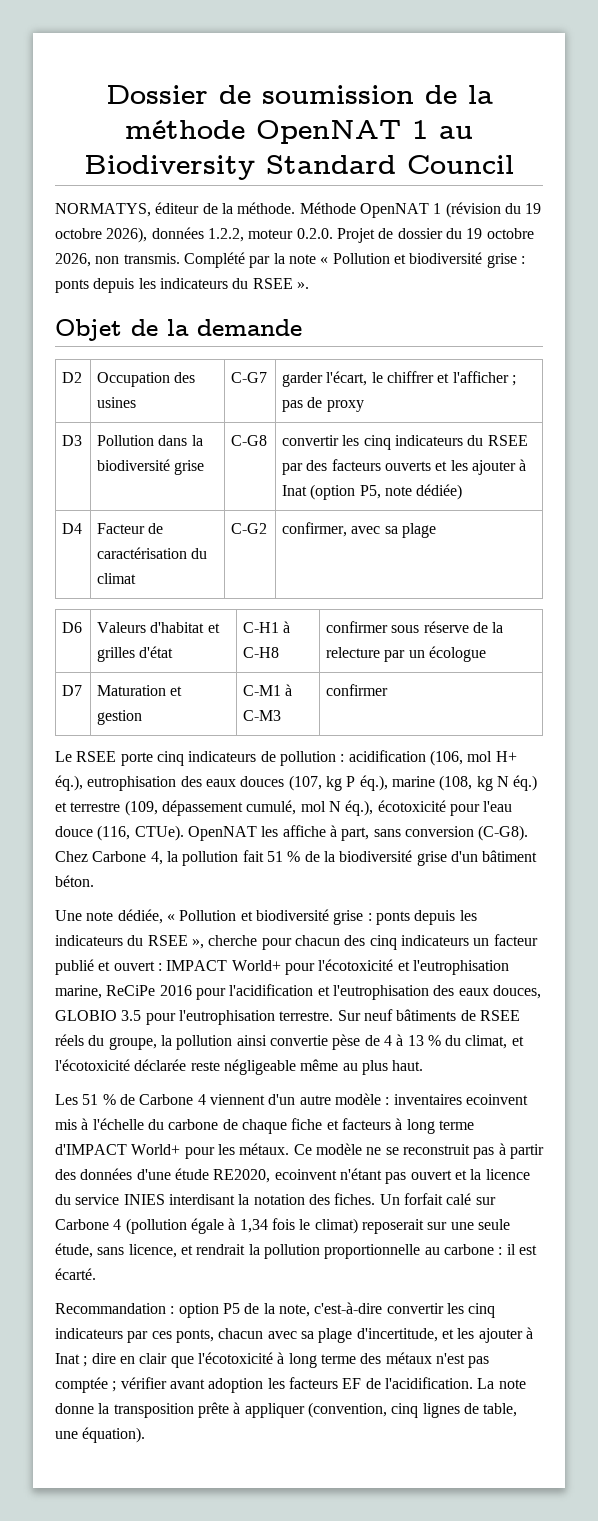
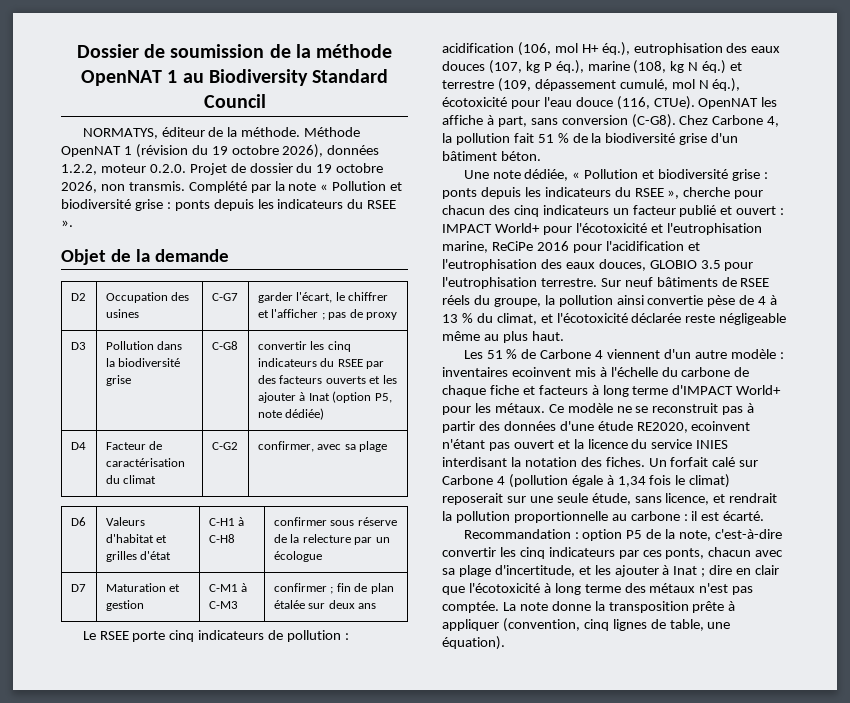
(389, 690) none -> [330,583,394,594] [273,600,377,609] ; fin de plan étalée sur deux ans
[55,1377,473,1393] comptée ; vérifier avant adoption les facteurs EF de l'acidification. -> [442,601,499,613] comptée.

